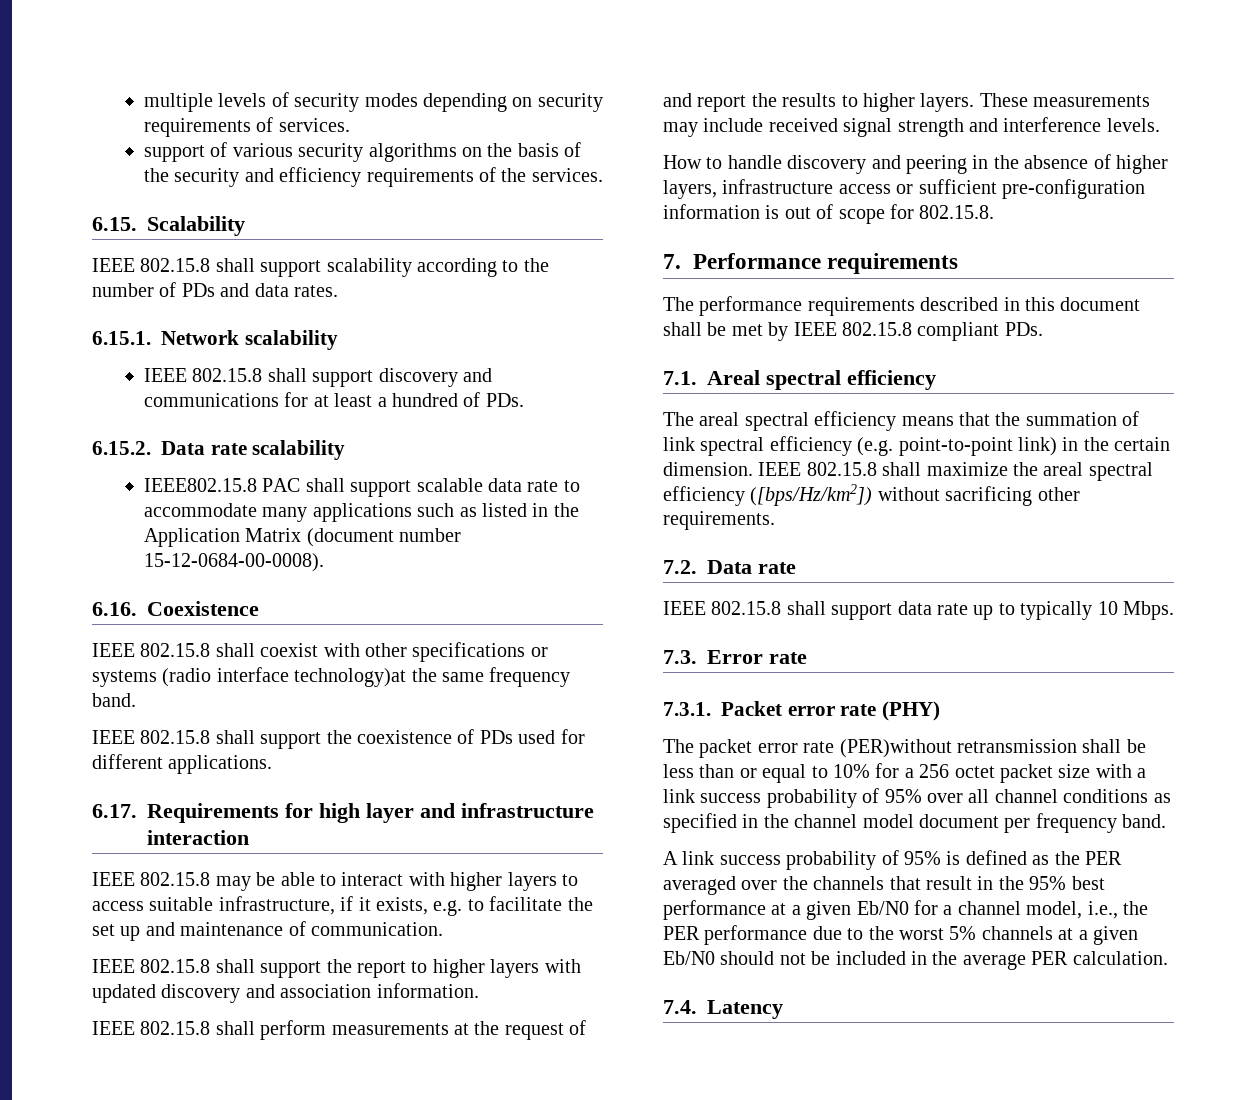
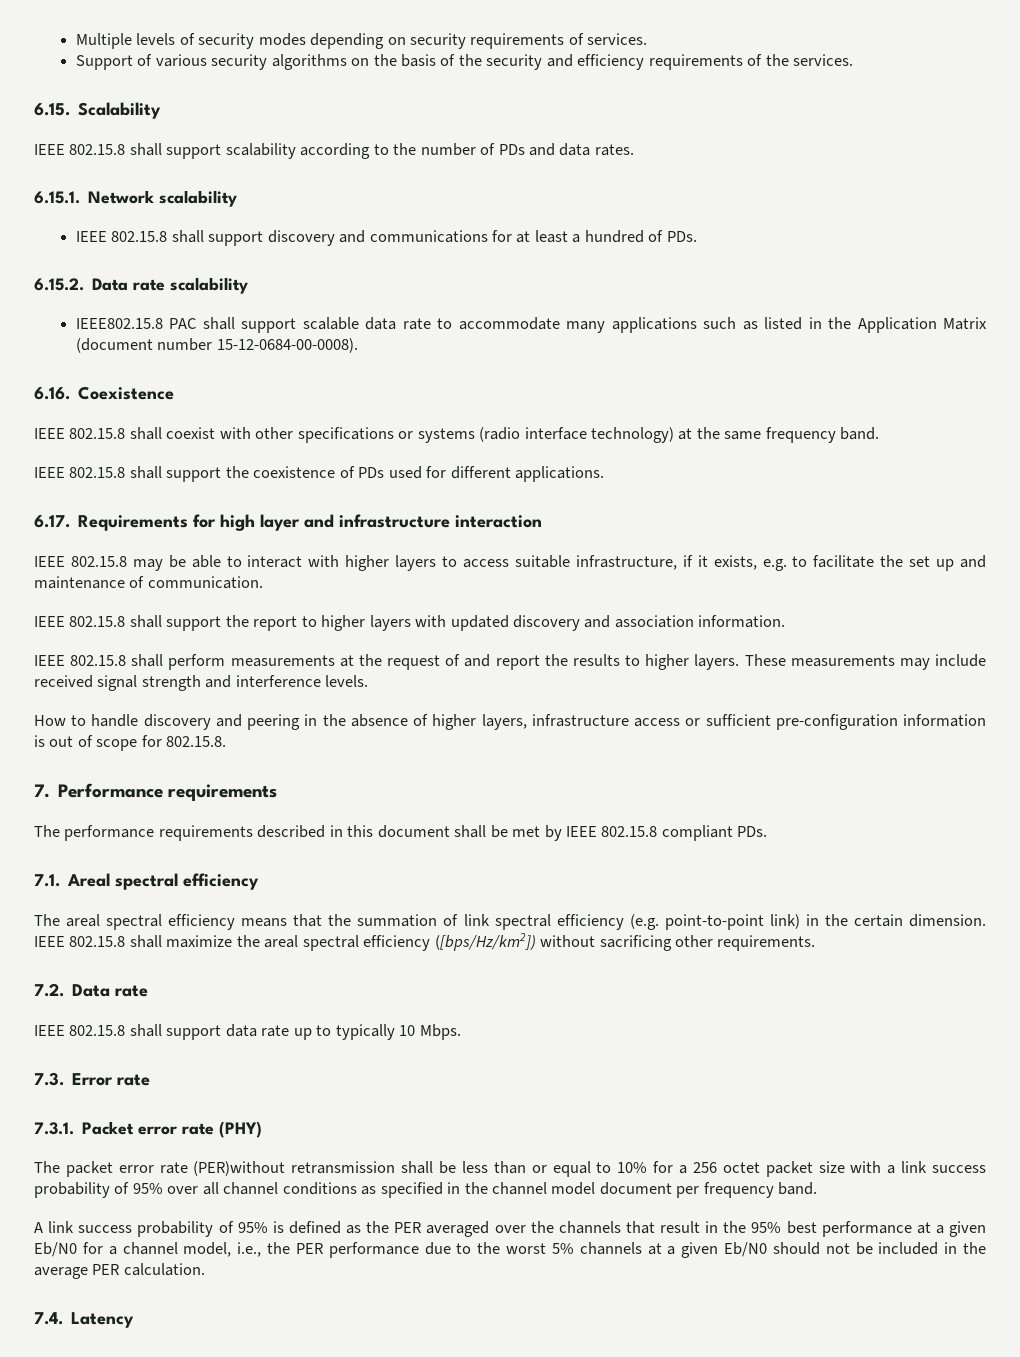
[144,93,214,112] multiple -> [75,33,132,49] Multiple
[144,145,206,162] support -> [75,55,133,70] Support
[294,668,407,687] technology)at -> [591,427,693,443] technology) at

